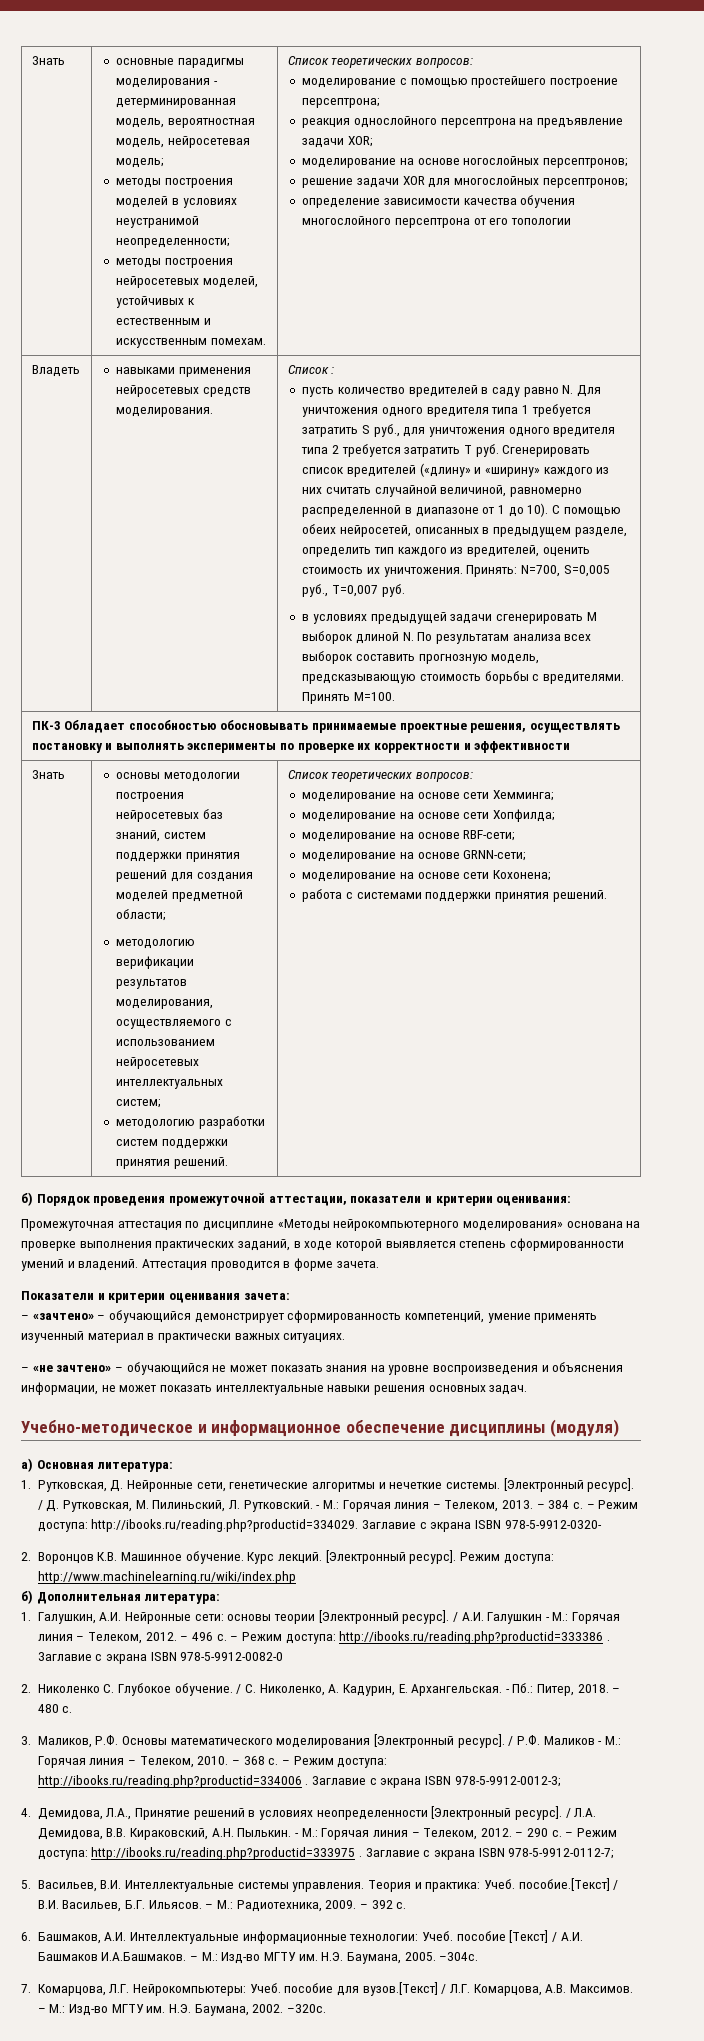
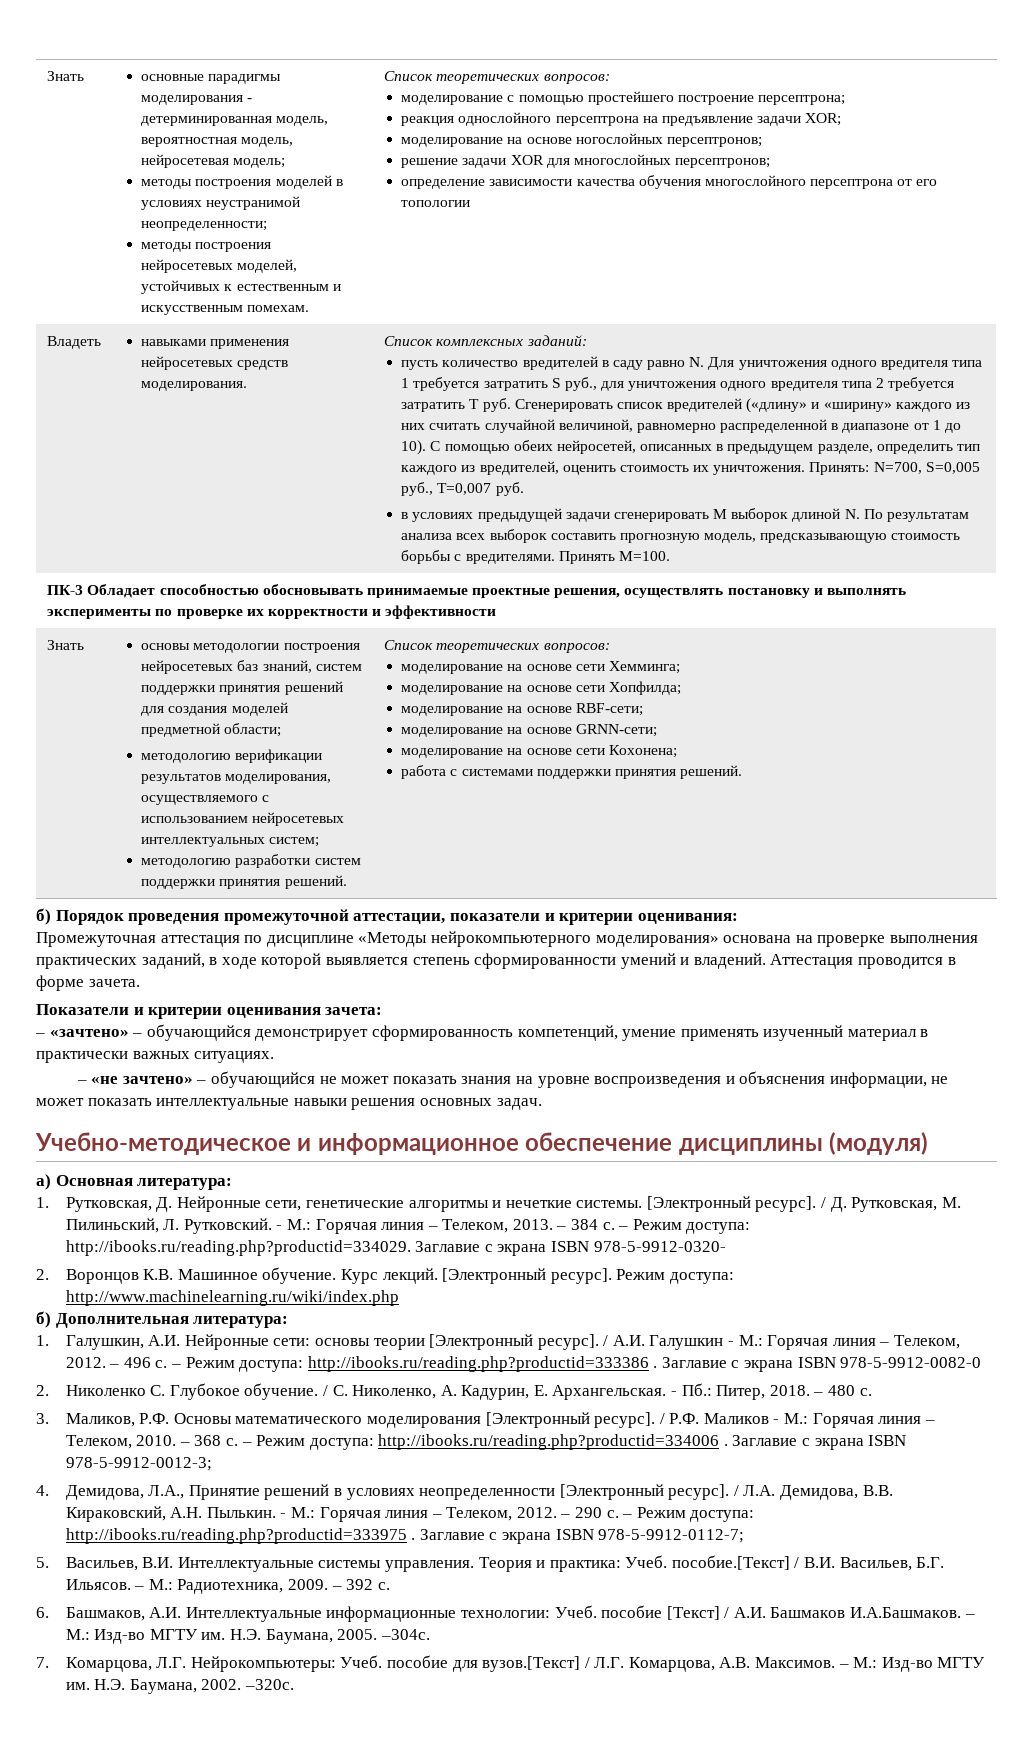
[331,367,335,374] : -> [436,335,587,346] комплексных заданий:

